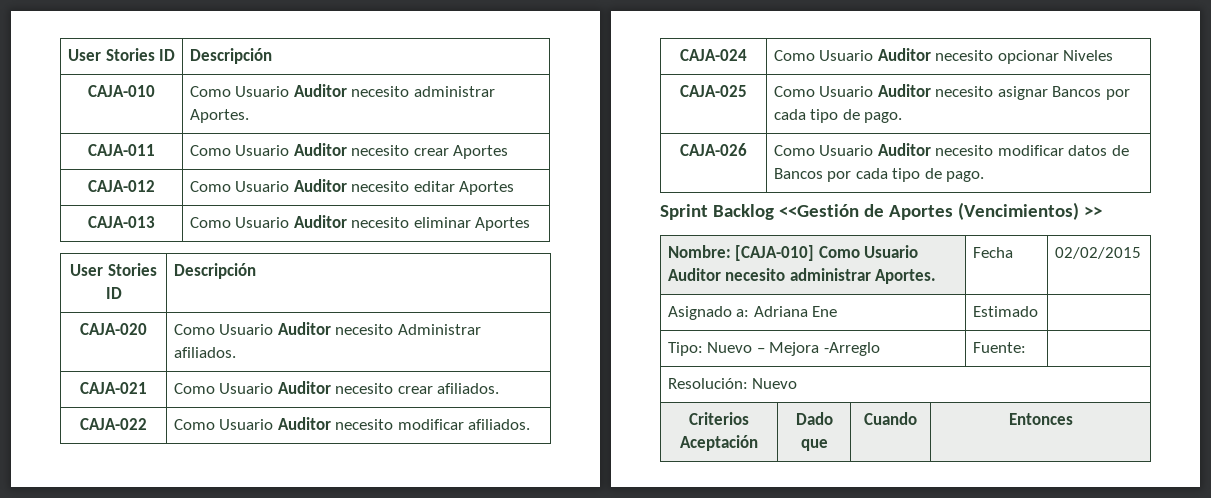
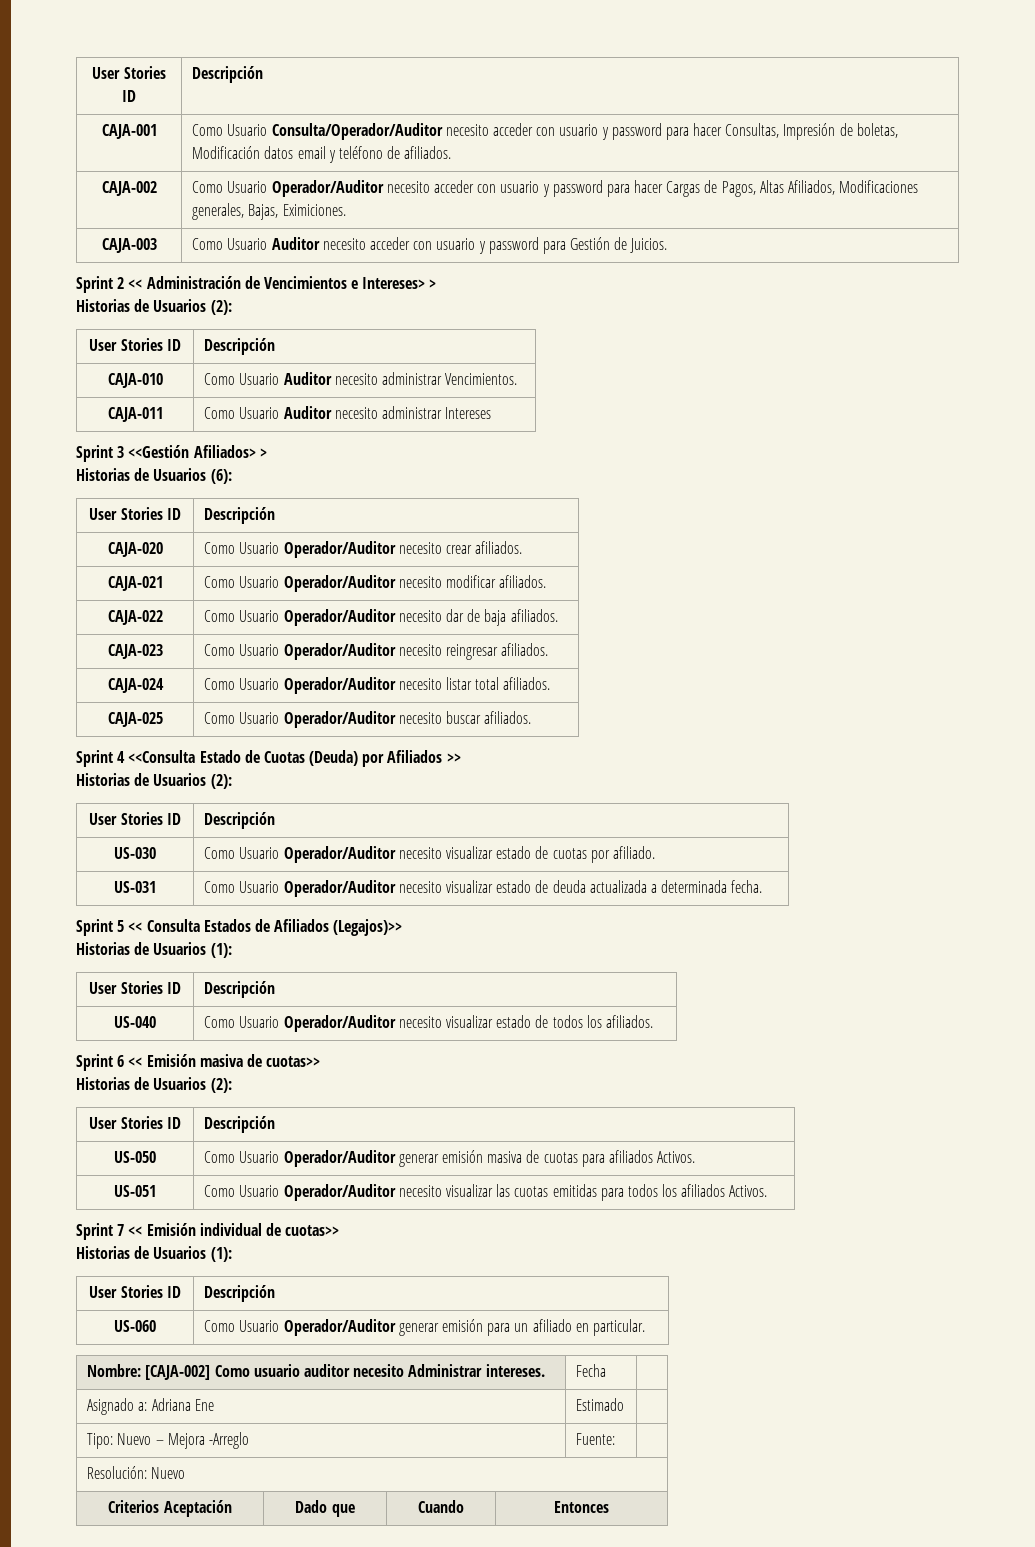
[68,48,175,61] [189,48,272,64] User Stories ID | Descripción -> [92,66,166,79] [122,90,136,102] [192,66,264,83] [101,124,157,139] [192,123,898,140] [192,146,452,163] [101,181,157,196] [192,180,919,197] [192,203,346,220] [101,238,157,253] [192,237,668,254] [76,276,437,293] [76,299,232,315] [89,338,181,351] [204,338,276,355] User Stories ID | Descripción // CAJA-001 | Como Usuario Consulta/Operador/Auditor necesito acceder con usuario y password para hacer Consultas, Impresión de boletas, Modificación datos email y teléfono de afiliados. // CAJA-002 | Como Usuario Operador/Auditor necesito acceder con usuario y password para hacer Cargas de Pagos, Altas Afiliados, Modificaciones generales, Bajas, Eximiciones. // CAJA-003 | Como Usuario Auditor necesito acceder con usuario y password para Gestión de Juicios. // Sprint 2 << Administración de Vencimientos e Intereses> > // Historias de Usuarios (2): // User Stories ID | Descripción
[189,109,249,123] Aportes. -> [445,373,518,385] Vencimientos.
[413,145,509,159] [88,180,155,192] [189,179,515,195] [88,216,155,228] [189,215,531,231] crear Aportes // CAJA-012 | Como Usuario Auditor necesito editar Aportes // CAJA-013 | Como Usuario Auditor necesito eliminar Aportes -> [381,406,492,419] [76,445,267,462] [76,468,232,484] administrar Intereses // Sprint 3 <<Gestión Afiliados> > // Historias de Usuarios (6):
[277,322,481,335] Auditor necesito Administrar -> [283,541,472,558] Operador/Auditor necesito crear
[277,381,433,394] Auditor necesito crear -> [283,575,496,592] Operador/Auditor necesito modificar
[277,417,531,430] [680,49,747,61] [773,48,1114,64] [680,85,747,97] [773,84,1130,100] [773,109,903,123] [680,143,747,156] [773,143,1129,156] [773,168,985,182] [660,202,1102,220] [667,245,919,261] [667,268,937,284] Auditor necesito modificar afiliados. // CAJA-024 | Como Usuario Auditor necesito opcionar Niveles // CAJA-025 | Como Usuario Auditor necesito asignar Bancos por cada tipo de pago. // CAJA-026 | Como Usuario Auditor necesito modificar datos de Bancos por cada tipo de pago. // Sprint Backlog <<Gestión de Aportes (Vencimientos) >> // Nombre: [CAJA-010] Como Usuario Auditor necesito administrar Aportes. -> [283,609,558,626] [107,644,163,659] [204,643,549,660] [107,678,164,693] [204,677,551,694] [107,712,163,727] [204,711,532,728] [76,750,461,767] [76,773,232,789] [89,812,181,825] [204,812,276,829] [114,847,156,859] [204,846,655,863] [114,881,156,893] [204,880,763,897] [76,919,403,936] [76,942,232,958] [89,981,181,994] [204,981,276,998] [114,1016,156,1028] [204,1015,653,1032] [76,1054,321,1071] [76,1077,232,1093] [89,1116,181,1129] [204,1116,276,1133] [114,1151,156,1163] [204,1150,696,1167] [114,1185,156,1197] [204,1184,768,1201] [76,1223,340,1240] [76,1246,232,1262] [89,1285,181,1298] [204,1285,276,1302] [114,1320,156,1332] [204,1319,645,1336] [87,1364,545,1380] Operador/Auditor necesito dar de baja afiliados. // CAJA-023 | Como Usuario Operador/Auditor necesito reingresar afiliados. // CAJA-024 | Como Usuario Operador/Auditor necesito listar total afiliados. // CAJA-025 | Como Usuario Operador/Auditor necesito buscar afiliados. // Sprint 4 <<Consulta Estado de Cuotas (Deuda) por Afiliados >> // Historias de Usuarios (2): // User Stories ID | Descripción // US-030 | Como Usuario Operador/Auditor necesito visualizar estado de cuotas por afiliado. // US-031 | Como Usuario Operador/Auditor necesito visualizar estado de deuda actualizada a determinada fecha. // Sprint 5 << Consulta Estados de Afiliados (Legajos)>> // Historias de Usuarios (1): // User Stories ID | Descripción // US-040 | Como Usuario Operador/Auditor necesito visualizar estado de todos los afiliados. // Sprint 6 << Emisión masiva de cuotas>> // Historias de Usuarios (2): // User Stories ID | Descripción // US-050 | Como Usuario Operador/Auditor generar emisión masiva de cuotas para afiliados Activos. // US-051 | Como Usuario Operador/Auditor necesito visualizar las cuotas emitidas para todos los afiliados Activos. // Sprint 7 << Emisión individual de cuotas>> // Historias de Usuarios (1): // User Stories ID | Descripción // US-060 | Como Usuario Operador/Auditor generar emisión para un afiliado en particular. // Nombre: [CAJA-002] Como usuario auditor necesito Administrar intereses.
[1054,247,1141,259] 02/02/2015 -> (607, 1370) none

